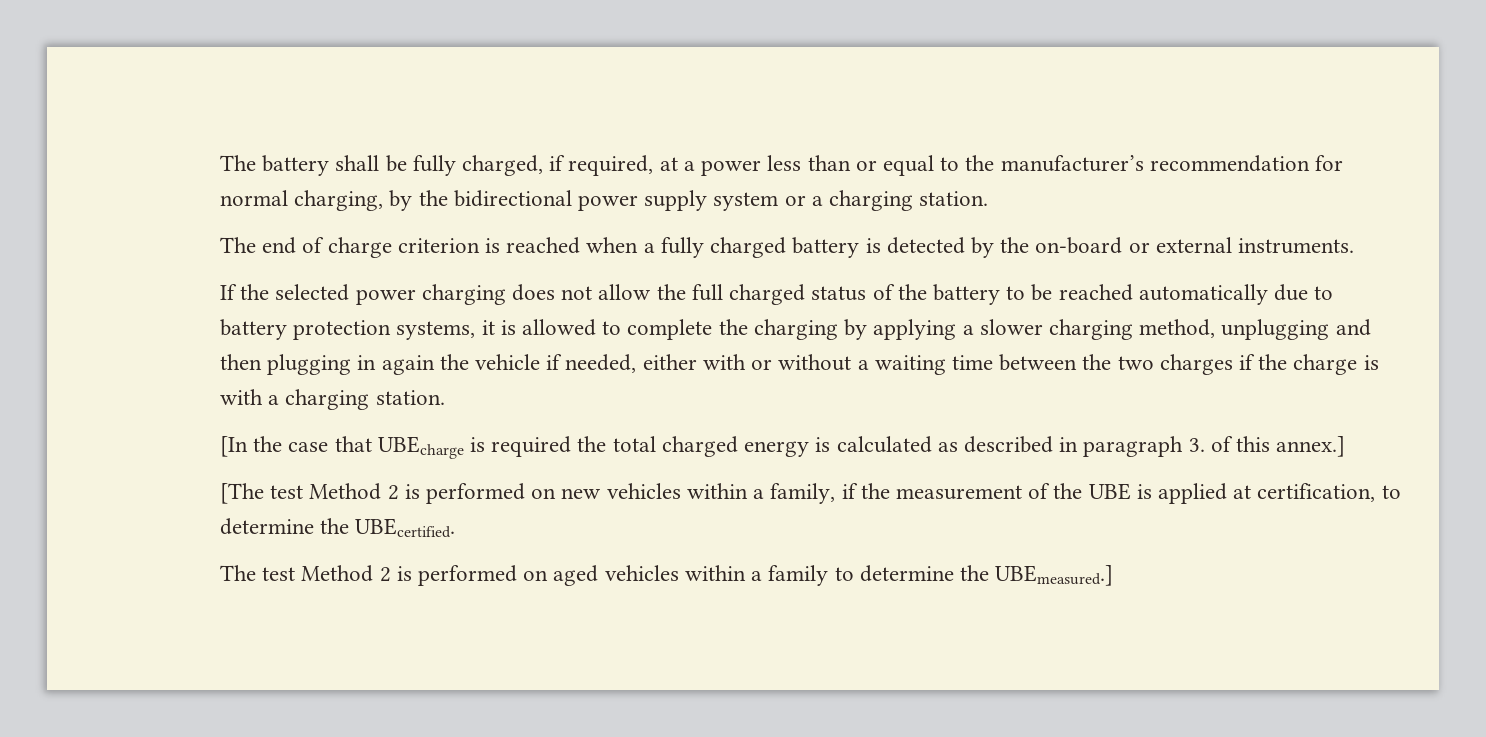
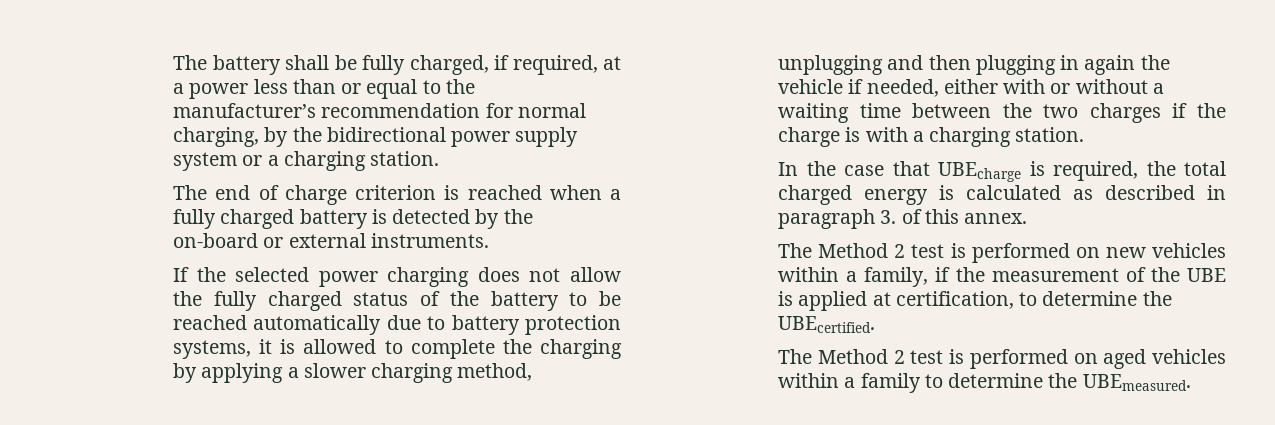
[691,284,723,301] full -> [213,291,257,311] fully
[219,436,248,457] [In -> [778,162,799,176] In
[491,436,572,457] required -> [1053,161,1139,181] required,
[1276,436,1346,457] [219,483,399,504] annex.] // [The test Method 2 -> [964,213,1028,224] [778,243,945,258] annex. // The Method 2 test
[262,565,391,582] test Method 2 -> [817,349,944,364] Method 2 test
[995,565,1114,586] UBEmeasured.] -> [1082,374,1191,391] UBEmeasured.

